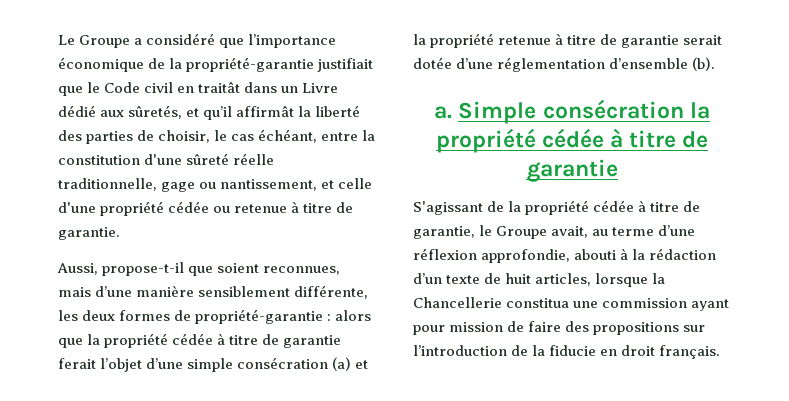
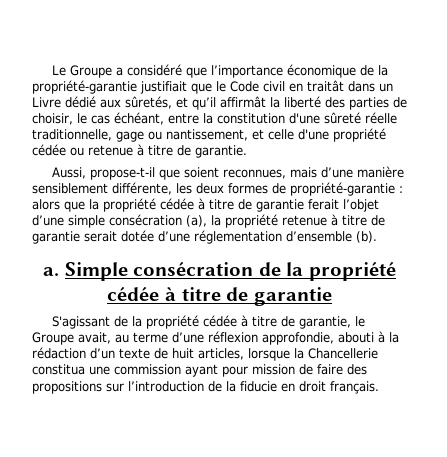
[332,357,369,371] (a) et -> [186,215,207,227] (a),
(684, 109) none -> [258,262,281,276] de

